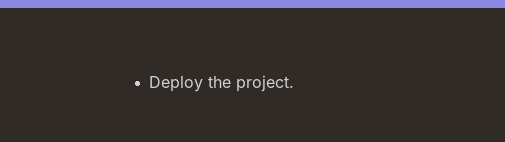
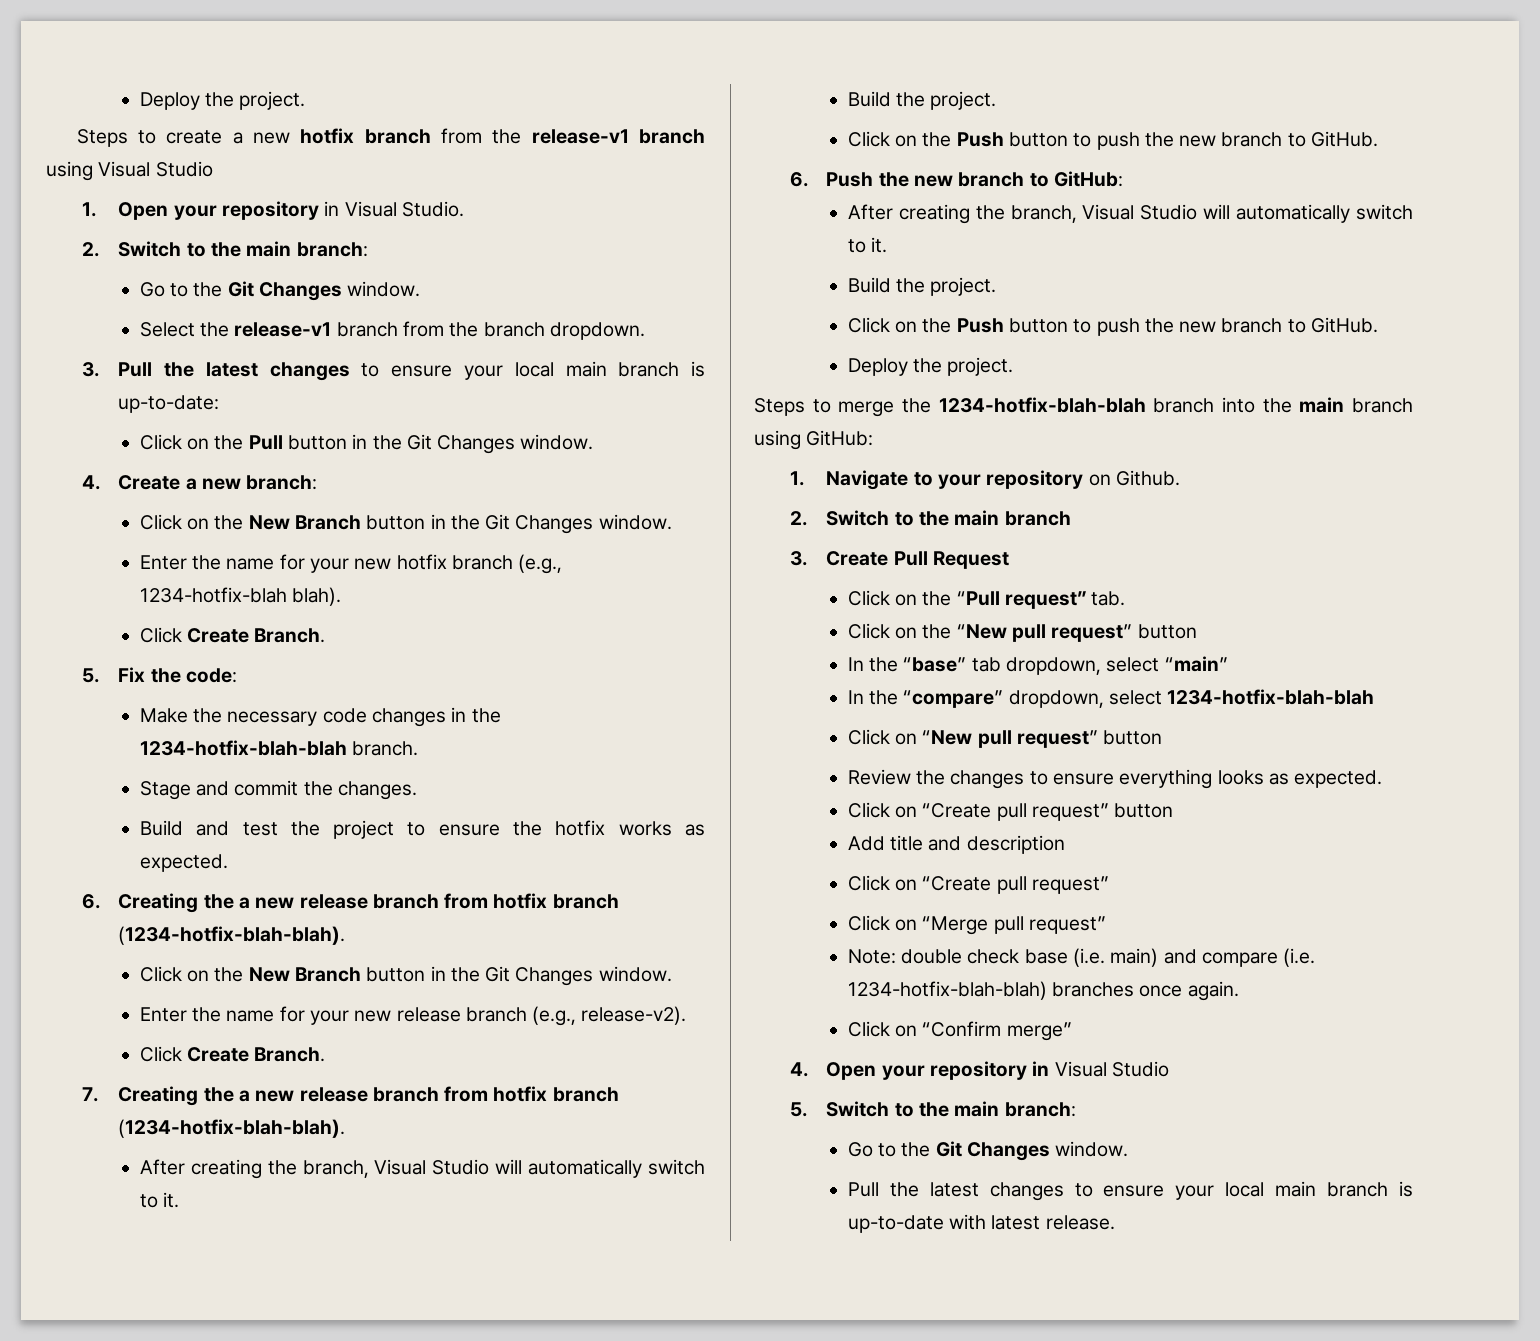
[149,75,295,92] Deploy the project. -> [139,91,306,110] [76,128,705,147] [46,161,213,181] [82,201,464,220] [82,241,368,257] [139,281,421,301] [139,321,645,340] [82,361,705,381] [118,395,220,413] [139,434,594,454] [82,475,318,490] [139,514,672,534] [139,554,563,574] [139,587,342,606] [139,627,326,643] [82,667,238,683] [139,707,501,727] [139,740,419,756] [139,780,417,800] [139,820,705,839] [139,854,228,872] [82,893,619,913] [118,926,346,945] [139,966,672,986] [139,1006,687,1026] [139,1046,326,1062] [82,1086,619,1106] [118,1119,346,1138] [139,1159,705,1179] [139,1192,180,1208] [847,91,997,110] [847,131,1378,150] [790,171,1123,187] [847,204,1413,224] [847,237,888,253] [847,277,997,296] [847,317,1378,336] [847,357,1014,376] [754,397,1413,417] [754,430,874,450] [790,470,1180,490] [790,510,1071,526] [790,551,1010,569] [847,590,1126,609] [847,623,1197,642] [847,656,1228,675] [847,689,1375,708] [847,729,1163,748] [847,769,1383,789] [847,802,1174,821] [847,835,1065,854] [847,875,1109,894] [847,915,1106,935] [847,948,1316,967] [847,981,1239,1001] [847,1021,1072,1041] [790,1061,1169,1080] [790,1101,1076,1117] [847,1141,1129,1161] [847,1181,1413,1201] [847,1214,1115,1233] Deploy the project. // Steps to create a new hotfix branch from the release-v1 branch using Visual Studio // 1. Open your repository in Visual Studio. // 2. Switch to the main branch: // Go to the Git Changes window. // Select the release-v1 branch from the branch dropdown. // 3. Pull the latest changes to ensure your local main branch is up-to-date: // Click on the Pull button in the Git Changes window. // 4. Create a new branch: // Click on the New Branch button in the Git Changes window. // Enter the name for your new hotfix branch (e.g., 1234-hotfix-blah blah). // Click Create Branch. // 5. Fix the code: // Make the necessary code changes in the 1234-hotfix-blah-blah branch. // Stage and commit the changes. // Build and test the project to ensure the hotfix works as expected. // 6. Creating the a new release branch from hotfix branch (1234-hotfix-blah-blah). // Click on the New Branch button in the Git Changes window. // Enter the name for your new release branch (e.g., release-v2). // Click Create Branch. // 7. Creating the a new release branch from hotfix branch (1234-hotfix-blah-blah). // After creating the branch, Visual Studio will automatically switch to it. // Build the project. // Click on the Push button to push the new branch to GitHub. // 6. Push the new branch to GitHub: // After creating the branch, Visual Studio will automatically switch to it. // Build the project. // Click on the Push button to push the new branch to GitHub. // Deploy the project. // Steps to merge the 1234-hotfix-blah-blah branch into the main branch using GitHub: // 1. Navigate to your repository on Github. // 2. Switch to the main branch // 3. Create Pull Request // Click on the “Pull request” tab. // Click on the “New pull request” button // In the “base” tab dropdown, select “main” // In the “compare” dropdown, select 1234-hotfix-blah-blah // Click on “New pull request” button // Review the changes to ensure everything looks as expected. // Click on “Create pull request” button // Add title and description // Click on “Create pull request” // Click on “Merge pull request” // Note: double check base (i.e. main) and compare (i.e. 1234-hotfix-blah-blah) branches once again. // Click on “Confirm merge” // 4. Open your repository in Visual Studio // 5. Switch to the main branch: // Go to the Git Changes window. // Pull the latest changes to ensure your local main branch is up-to-date with latest release.

